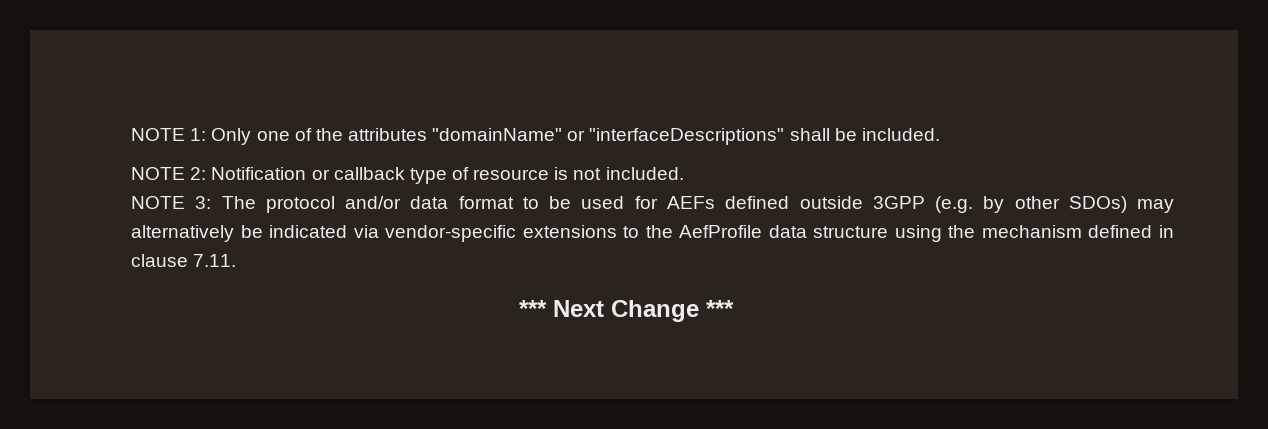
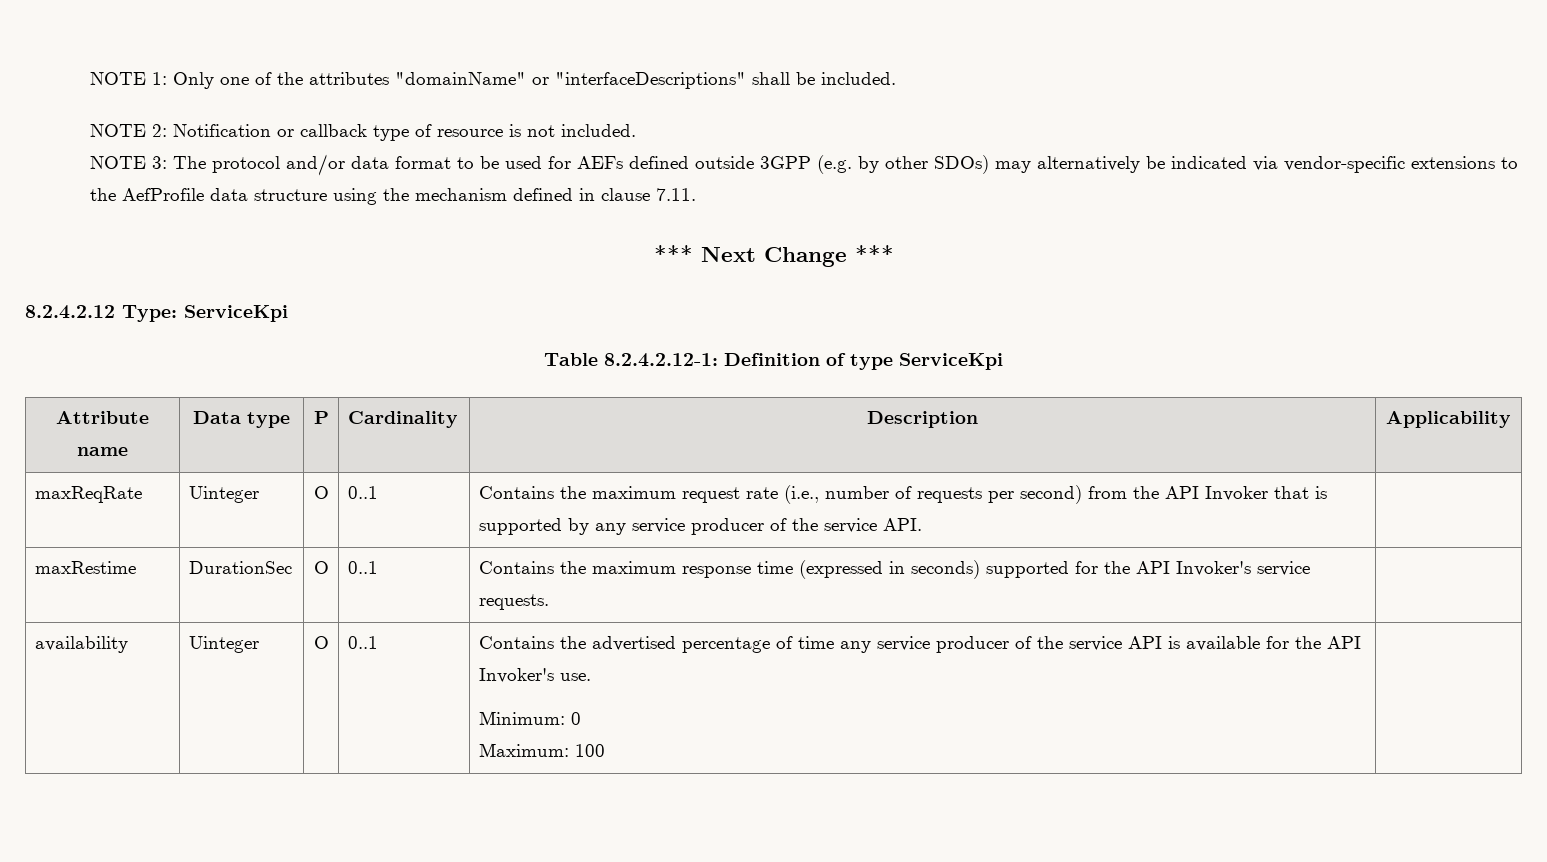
(734, 308) none -> [25,305,288,322] [544,353,1003,370] [56,411,149,424] [77,447,128,456] [193,411,290,428] [313,411,329,424] [347,411,458,428] [867,411,978,428] [1386,411,1511,428] [34,486,142,503] [188,486,259,503] [313,486,329,499] [347,486,378,499] [478,485,1327,504] [478,518,922,535] [34,561,136,574] [188,561,292,574] [313,561,329,574] [347,561,378,574] [478,560,1310,579] [478,594,549,610] [34,636,128,653] [188,636,259,653] [313,636,329,649] [347,636,378,649] [478,636,1361,653] [478,668,591,683] [478,711,581,725] [478,743,605,757] // 8.2.4.2.12 Type: ServiceKpi // Table 8.2.4.2.12-1: Definition of type ServiceKpi // Attribute name | Data type | P | Cardinality | Description | Applicability // maxReqRate | Uinteger | O | 0..1 | Contains the maximum request rate (i.e., number of requests per second) from the API Invoker that is supported by any service producer of the service API. | // maxRestime | DurationSec | O | 0..1 | Contains the maximum response time (expressed in seconds) supported for the API Invoker's service requests. | // availability | Uinteger | O | 0..1 | Contains the advertised percentage of time any service producer of the service API is available for the API Invoker's use. // Minimum: 0 // Maximum: 100 |

